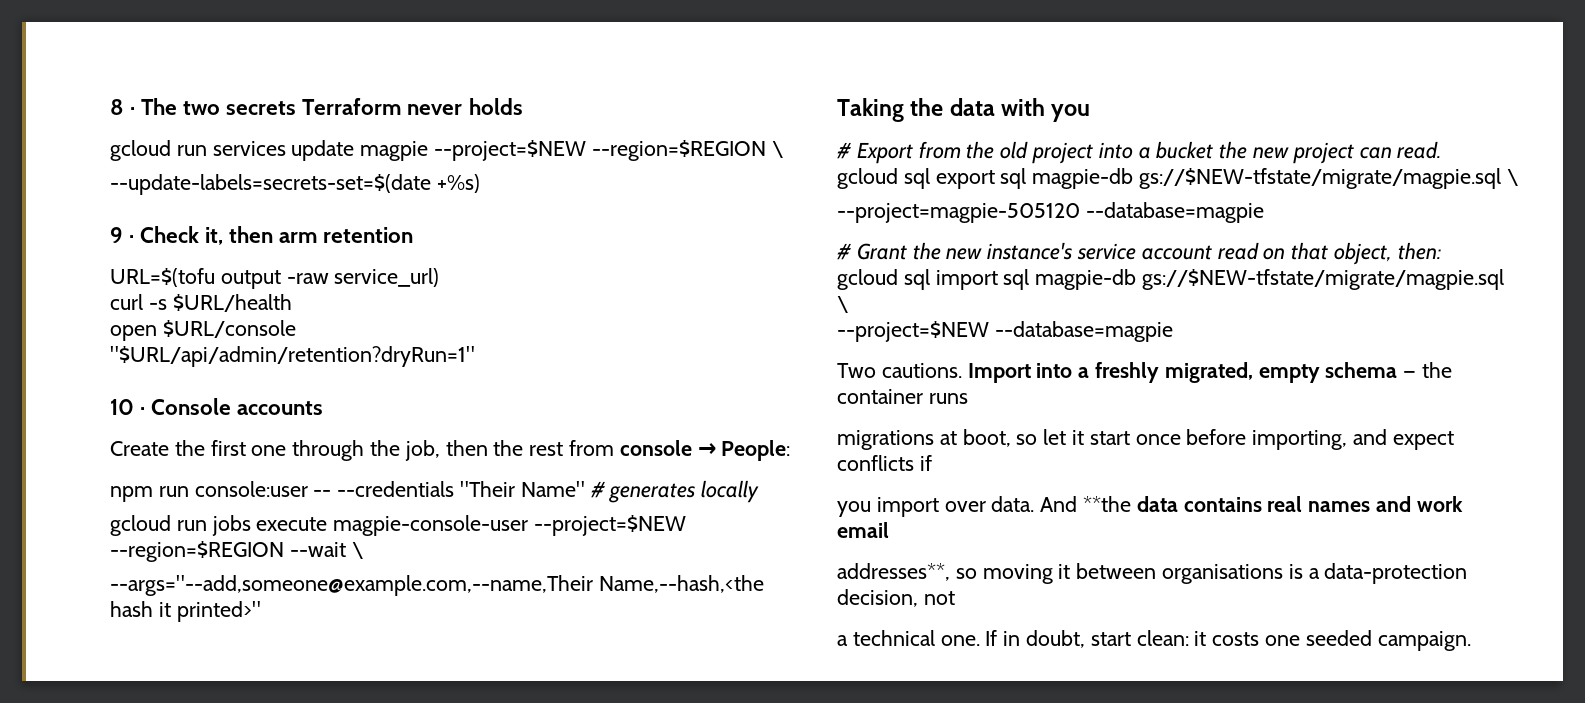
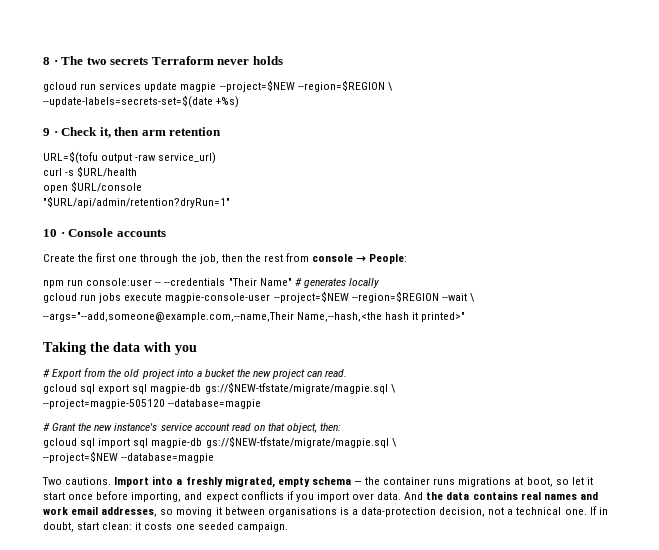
(968, 398) // -> (456, 481) none
(932, 463) // -> (294, 495) none
[1083,496,1132,512] **the -> [426,492,444,500] the
[837,563,950,581] // addresses**, -> [101,507,158,517] addresses,
(955, 598) // -> (505, 511) none

